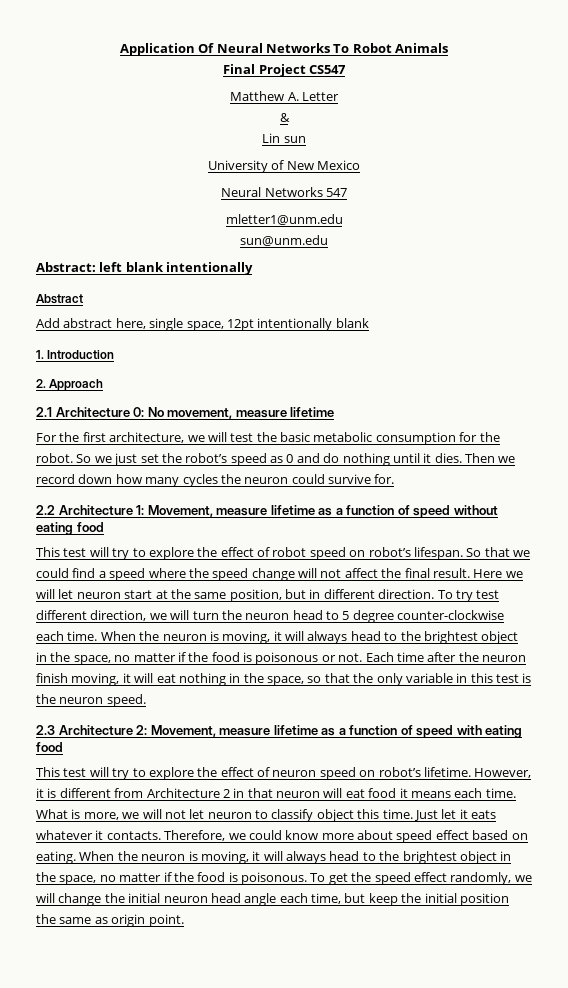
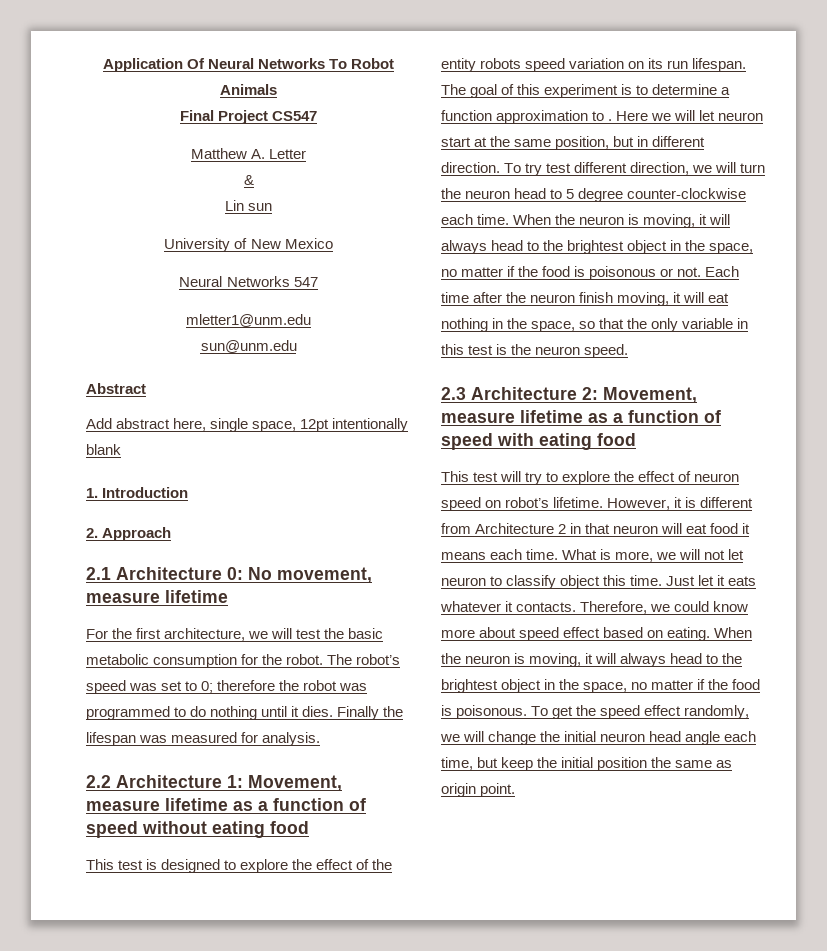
[36,262,254,275] // Abstract: left blank intentionally -> (297, 346) none
[76,453,320,466] So we just set the robot’s speed as 0 and -> [327,654,401,665] [86,680,368,694] [86,706,187,720] The robot’s speed was set to 0; therefore the robot was programmed to
[465,453,516,463] [36,474,395,487] Then we record down how many cycles the neuron could survive for. -> [337,706,404,720] [86,732,321,746] Finally the lifespan was measured for analysis.
[89,547,530,560] [36,568,470,581] will try to explore the effect of robot speed on robot’s lifespan. So that we could find a speed where the speed change will not affect the final result. -> [146,859,393,873] [441,58,747,72] [441,84,731,98] [441,110,613,124] is designed to explore the effect of the entity robots speed variation on its run lifespan. The goal of this experiment is to determine a function approximation to .

